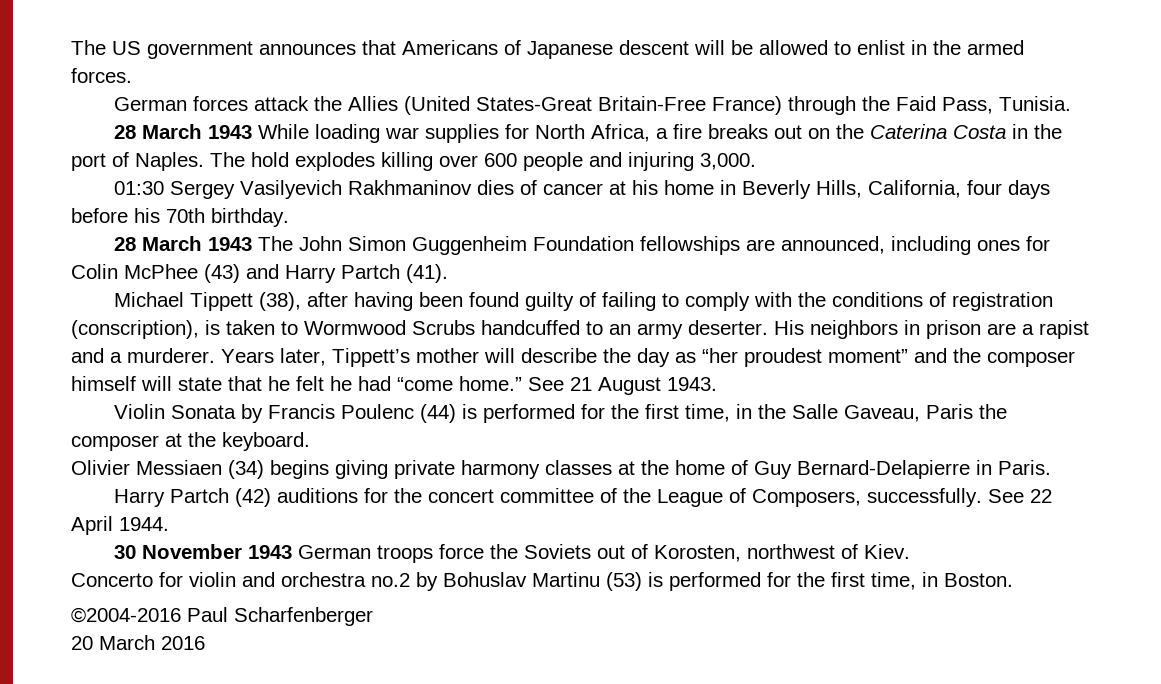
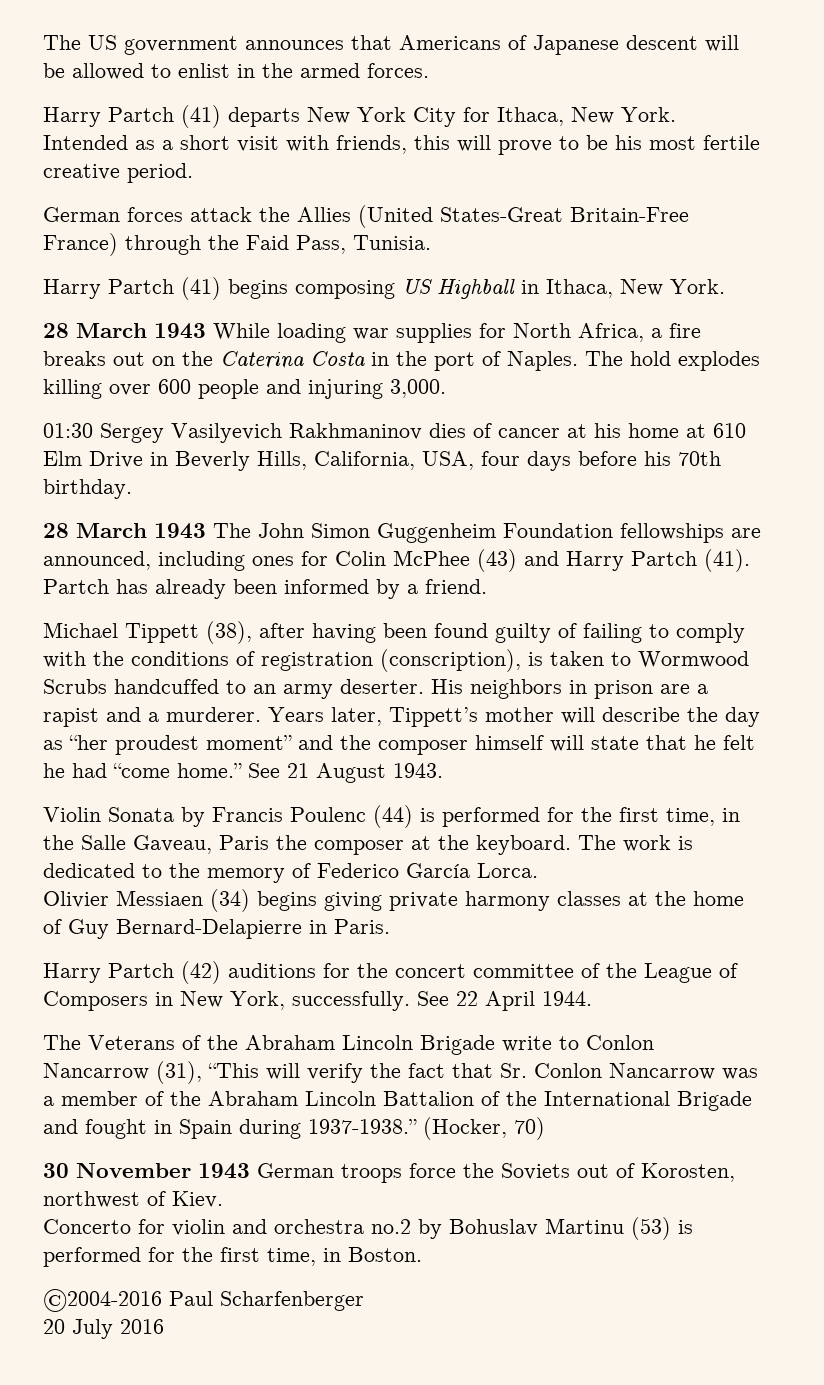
(132, 75) none -> [43,105,676,128] [43,135,760,155] [43,163,193,183] // Harry Partch (41) departs New York City for Ithaca, New York. Intended as a short visit with friends, this will prove to be his most fertile creative period.
(1072, 103) none -> [43,277,725,300] // Harry Partch (41) begins composing US Highball in Ithaca, New York.
(715, 187) none -> [686,423,746,438] [43,451,143,468] at 610 Elm Drive
(962, 189) none -> [422,451,474,470] USA,
(448, 273) none -> [43,579,487,599] Partch has already been informed by a friend.
(310, 441) none -> [578,835,693,852] [43,863,538,883] The work is dedicated to the memory of Federico García Lorca.
[752,489,862,507] Composers, -> [43,991,285,1011] Composers in New York,
(169, 524) none -> [43,1035,654,1055] [43,1061,758,1084] [43,1091,752,1111] [43,1117,545,1140] // The Veterans of the Abraham Lincoln Brigade write to Conlon Nancarrow (31), “This will verify the fact that Sr. Conlon Nancarrow was a member of the Abraham Lincoln Battalion of the International Brigade and fought in Spain during 1937-1938.” (Hocker, 70)
[99,635,155,650] March -> [72,1319,113,1339] July

